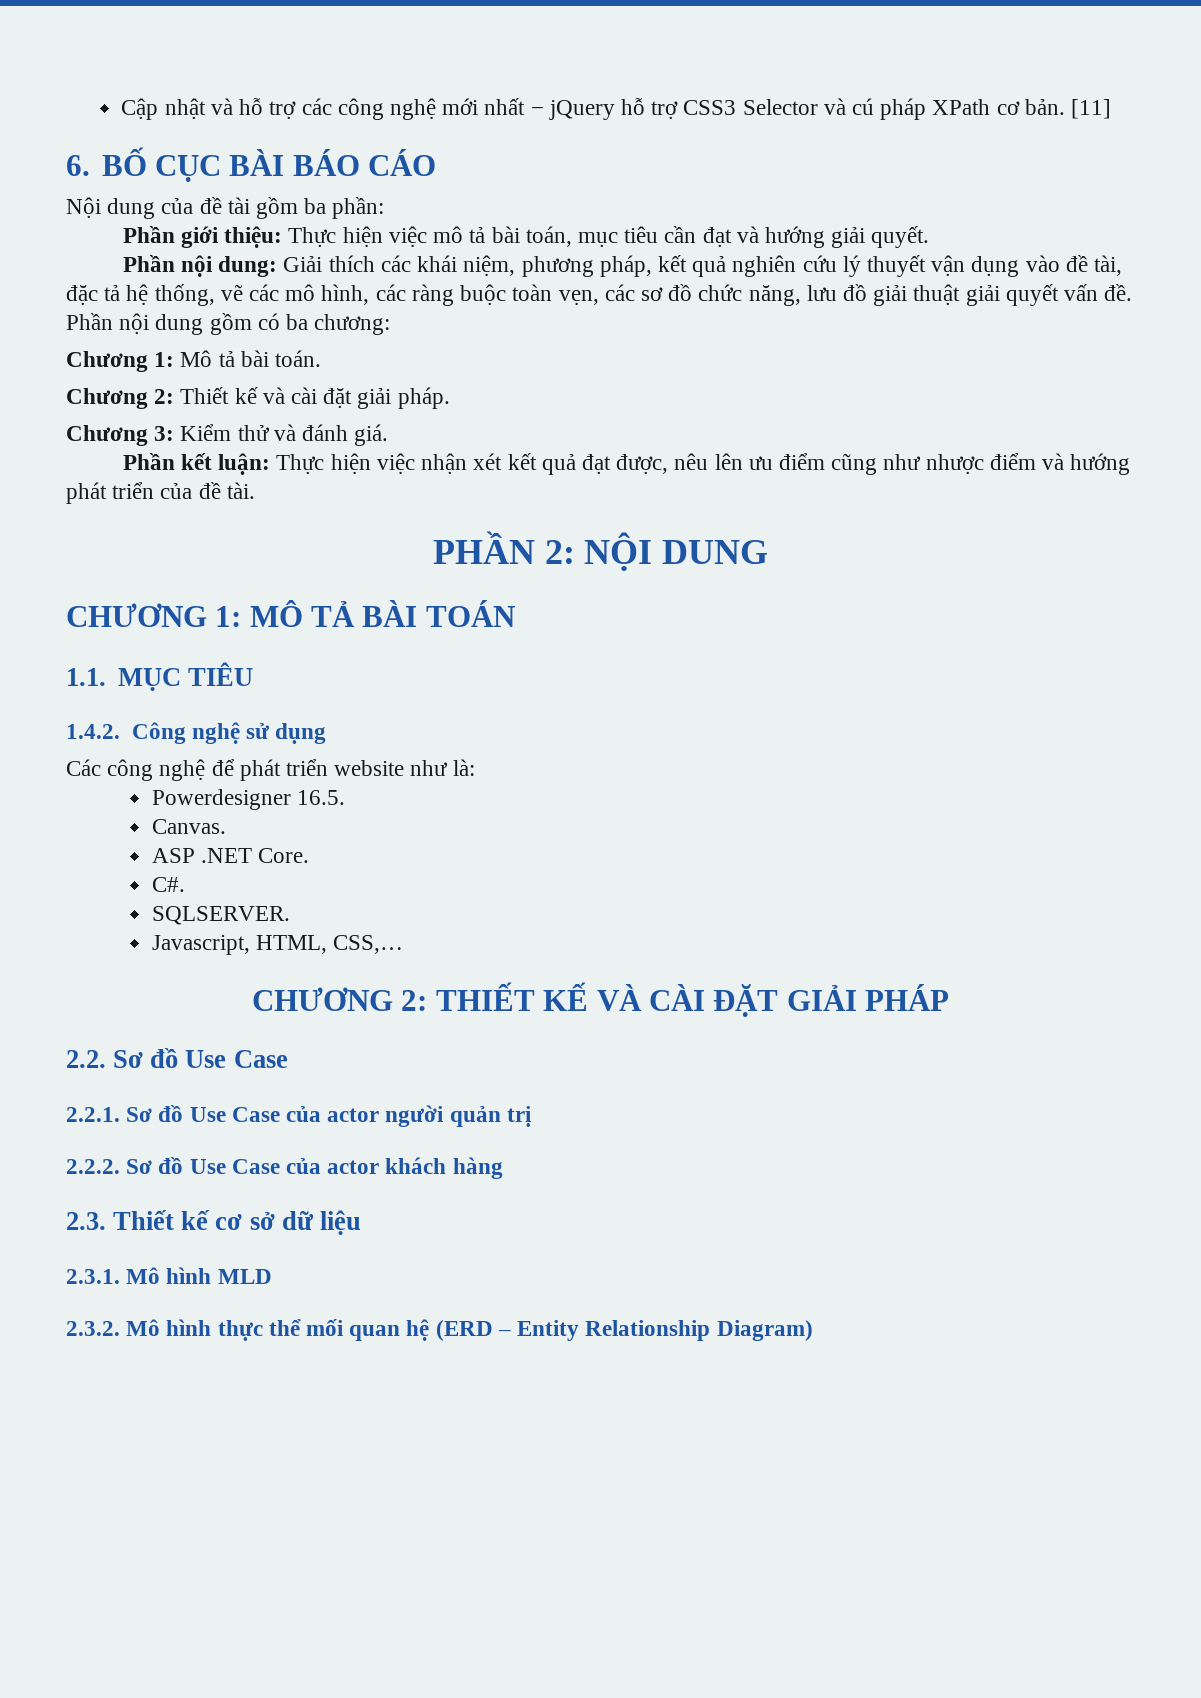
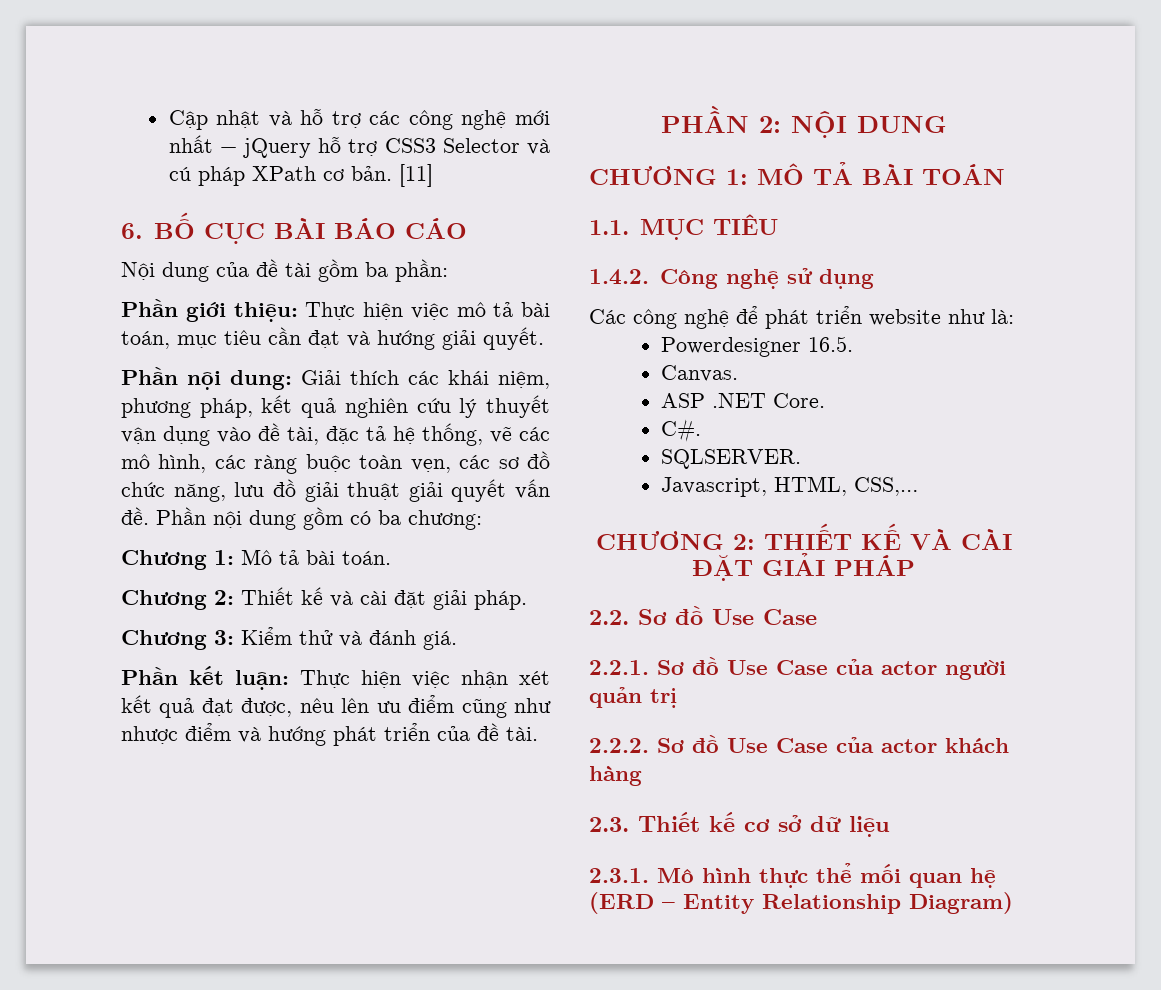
[217,1269,272,1284] [66,1319,212,1336] MLD // 2.3.2. Mô hình -> (751, 875) none

